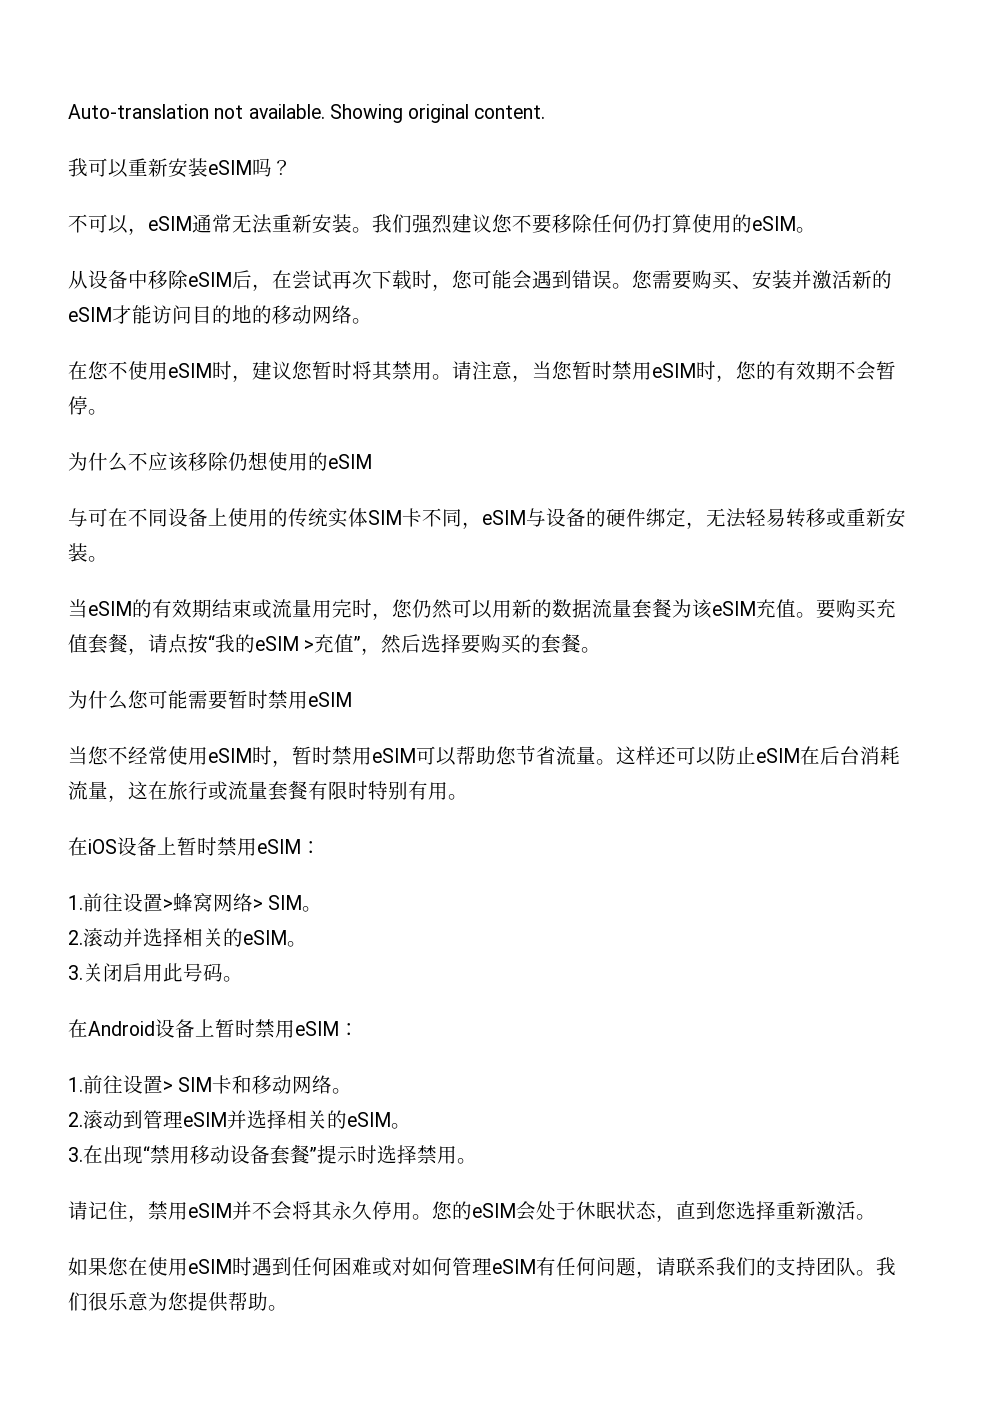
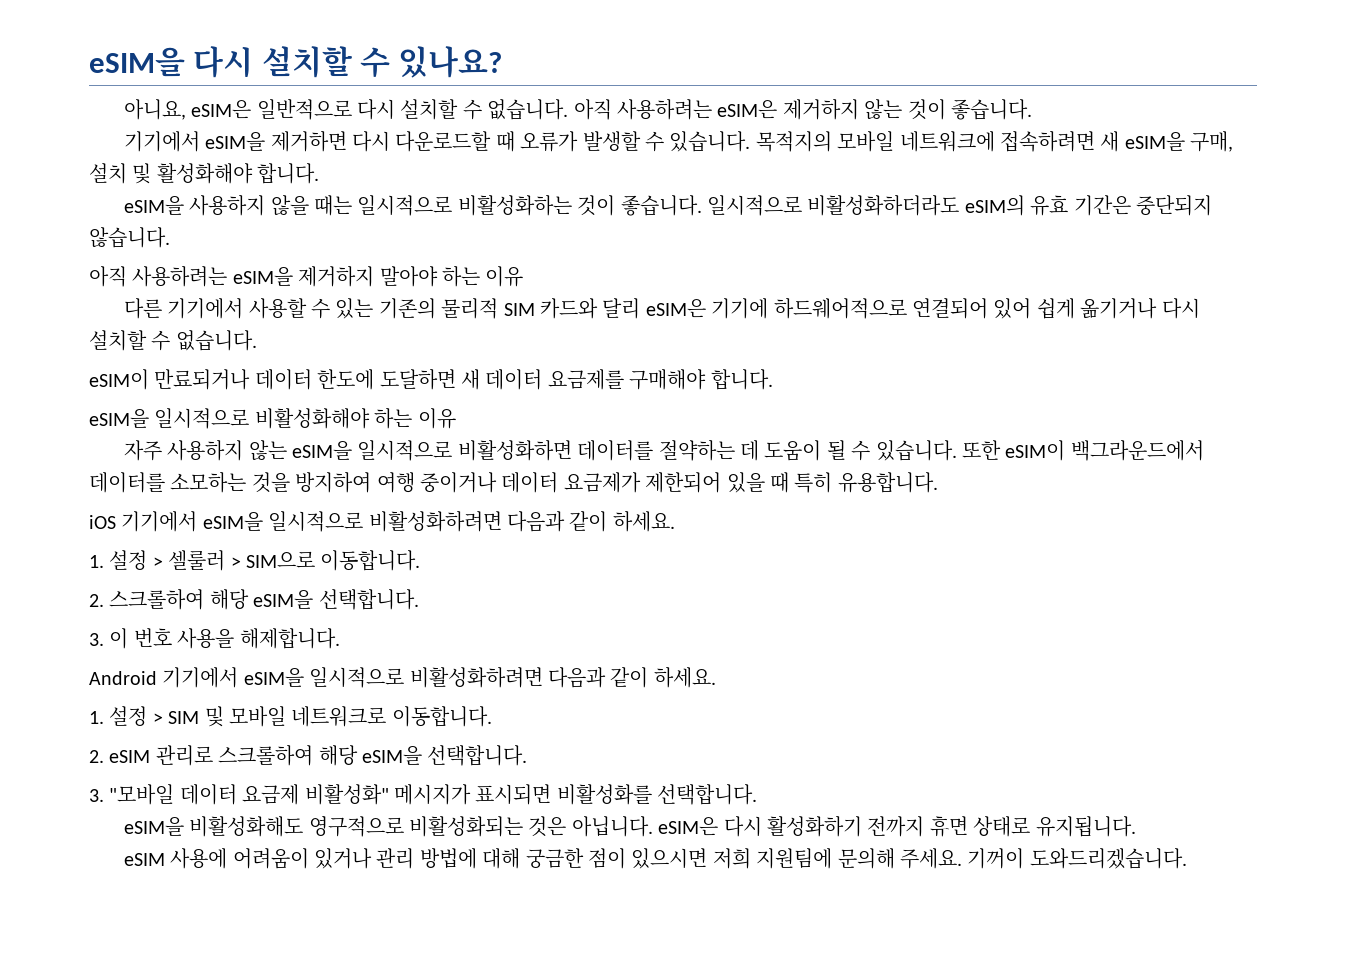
[68,104,546,123] [68,158,292,178] [68,214,816,235] [68,270,892,291] [68,305,372,324] [68,361,896,382] [68,396,108,415] [68,451,372,472] [68,508,906,529] [68,543,108,562] [68,598,896,620] [68,633,602,655] [68,690,352,710] [68,745,900,767] [68,780,468,802] [68,837,321,856] [68,893,323,912] [68,928,307,947] [68,963,243,982] [68,1019,359,1038] [68,1075,353,1094] [68,1110,411,1129] [68,1144,477,1165] [68,1200,876,1222] [68,1257,896,1278] [68,1292,288,1312] Auto-translation not available. Showing original content. // 我可以重新安装eSIM吗？ // 不可以，eSIM通常无法重新安装。我们强烈建议您不要移除任何仍打算使用的eSIM。 // 从设备中移除eSIM后，在尝试再次下载时，您可能会遇到错误。您需要购买、安装并激活新的eSIM才能访问目的地的移动网络。 // 在您不使用eSIM时，建议您暂时将其禁用。请注意，当您暂时禁用eSIM时，您的有效期不会暂停。 // 为什么不应该移除仍想使用的eSIM // 与可在不同设备上使用的传统实体SIM卡不同，eSIM与设备的硬件绑定，无法轻易转移或重新安装。 // 当eSIM的有效期结束或流量用完时，您仍然可以用新的数据流量套餐为该eSIM充值。要购买充值套餐，请点按“我的eSIM >充值”，然后选择要购买的套餐。 // 为什么您可能需要暂时禁用eSIM // 当您不经常使用eSIM时，暂时禁用eSIM可以帮助您节省流量。这样还可以防止eSIM在后台消耗流量，这在旅行或流量套餐有限时特别有用。 // 在iOS设备上暂时禁用eSIM： // 1.前往设置>蜂窝网络> SIM。 // 2.滚动并选择相关的eSIM。 // 3.关闭启用此号码。 // 在Android设备上暂时禁用eSIM： // 1.前往设置> SIM卡和移动网络。 // 2.滚动到管理eSIM并选择相关的eSIM。 // 3.在出现“禁用移动设备套餐”提示时选择禁用。 // 请记住，禁用eSIM并不会将其永久停用。您的eSIM会处于休眠状态，直到您选择重新激活。 // 如果您在使用eSIM时遇到任何困难或对如何管理eSIM有任何问题，请联系我们的支持团队。我们很乐意为您提供帮助。 -> [89,46,503,78] [123,99,1033,120] [123,131,1234,152] [89,163,320,184] [123,195,1213,216] [89,227,170,248] [89,266,524,287] [123,298,1200,319] [89,330,257,351] [89,369,773,390] [89,408,456,429] [123,440,1204,461] [89,472,938,493] [89,511,675,532] [89,550,421,571] [89,589,419,610] [89,628,340,649] [89,667,716,688] [89,706,492,727] [89,745,528,766] [89,784,758,805] [123,816,1136,837] [123,848,1187,869] eSIM을 다시 설치할 수 있나요? // 아니요, eSIM은 일반적으로 다시 설치할 수 없습니다. 아직 사용하려는 eSIM은 제거하지 않는 것이 좋습니다. // 기기에서 eSIM을 제거하면 다시 다운로드할 때 오류가 발생할 수 있습니다. 목적지의 모바일 네트워크에 접속하려면 새 eSIM을 구매, 설치 및 활성화해야 합니다. // eSIM을 사용하지 않을 때는 일시적으로 비활성화하는 것이 좋습니다. 일시적으로 비활성화하더라도 eSIM의 유효 기간은 중단되지 않습니다. // 아직 사용하려는 eSIM을 제거하지 말아야 하는 이유 // 다른 기기에서 사용할 수 있는 기존의 물리적 SIM 카드와 달리 eSIM은 기기에 하드웨어적으로 연결되어 있어 쉽게 옮기거나 다시 설치할 수 없습니다. // eSIM이 만료되거나 데이터 한도에 도달하면 새 데이터 요금제를 구매해야 합니다. // eSIM을 일시적으로 비활성화해야 하는 이유 // 자주 사용하지 않는 eSIM을 일시적으로 비활성화하면 데이터를 절약하는 데 도움이 될 수 있습니다. 또한 eSIM이 백그라운드에서 데이터를 소모하는 것을 방지하여 여행 중이거나 데이터 요금제가 제한되어 있을 때 특히 유용합니다. // iOS 기기에서 eSIM을 일시적으로 비활성화하려면 다음과 같이 하세요. // 1. 설정 > 셀룰러 > SIM으로 이동합니다. // 2. 스크롤하여 해당 eSIM을 선택합니다. // 3. 이 번호 사용을 해제합니다. // Android 기기에서 eSIM을 일시적으로 비활성화하려면 다음과 같이 하세요. // 1. 설정 > SIM 및 모바일 네트워크로 이동합니다. // 2. eSIM 관리로 스크롤하여 해당 eSIM을 선택합니다. // 3. "모바일 데이터 요금제 비활성화" 메시지가 표시되면 비활성화를 선택합니다. // eSIM을 비활성화해도 영구적으로 비활성화되는 것은 아닙니다. eSIM은 다시 활성화하기 전까지 휴면 상태로 유지됩니다. // eSIM 사용에 어려움이 있거나 관리 방법에 대해 궁금한 점이 있으시면 저희 지원팀에 문의해 주세요. 기꺼이 도와드리겠습니다.

